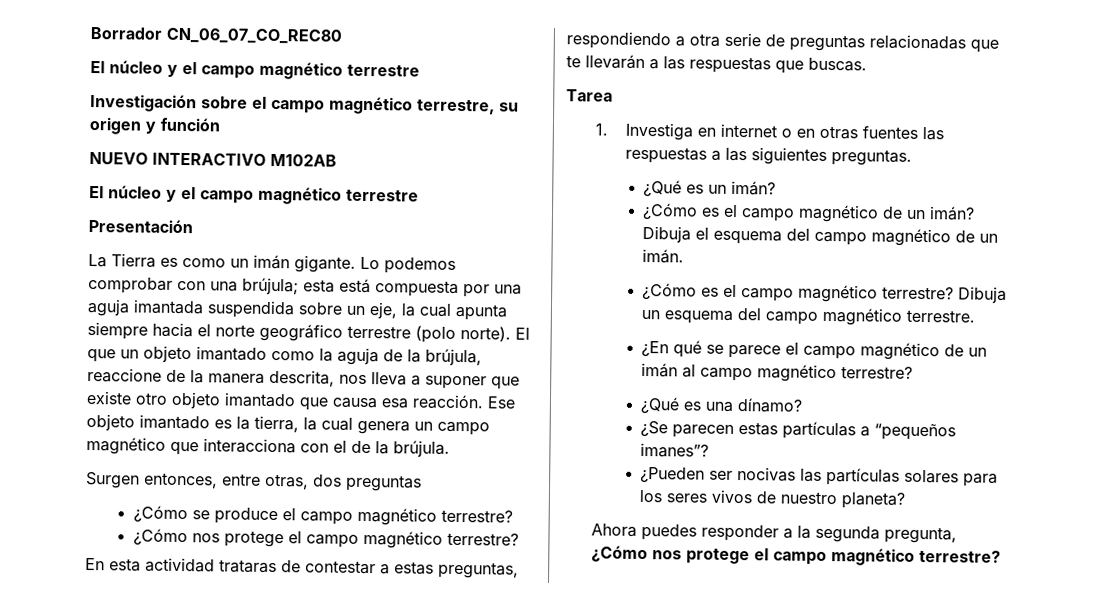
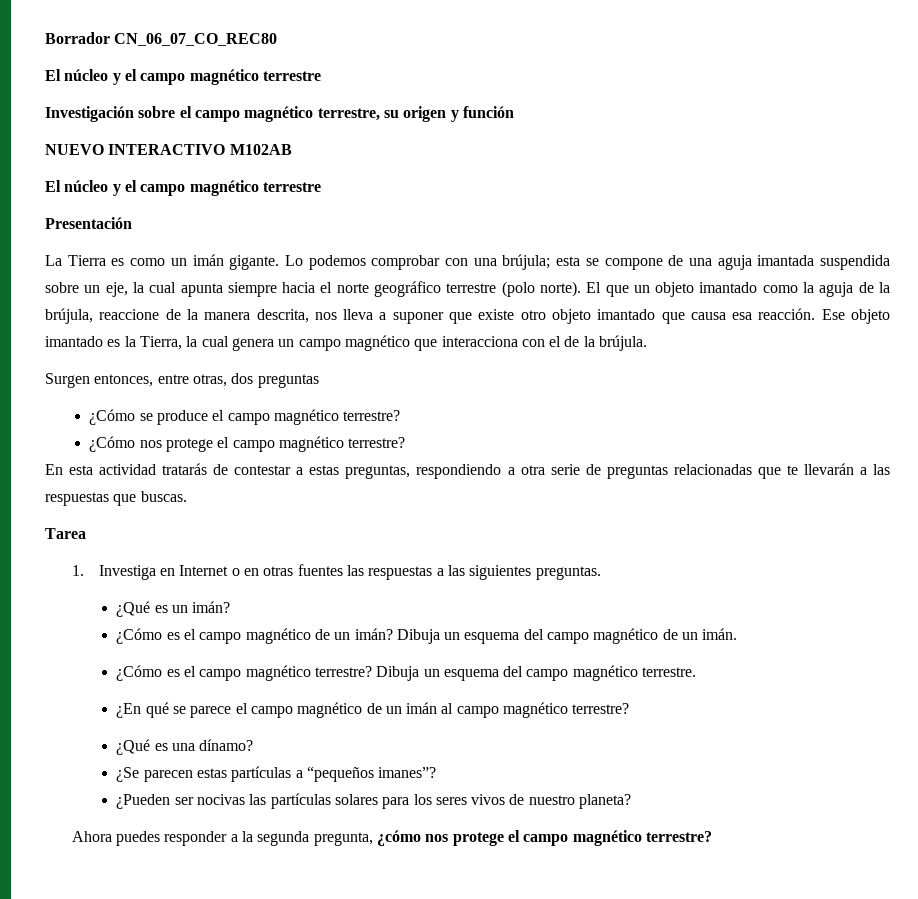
[339,278,490,298] está compuesta por -> [585,255,684,270] se compone de
[254,415,299,433] tierra, -> [139,336,182,350] Tierra,
[219,559,277,574] trataras -> [162,463,208,475] tratarás
[720,123,778,138] internet -> [179,565,229,576] Internet
[695,227,710,240] el -> [444,632,461,640] un
[591,545,649,563] ¿Cómo -> [377,830,422,846] ¿cómo

